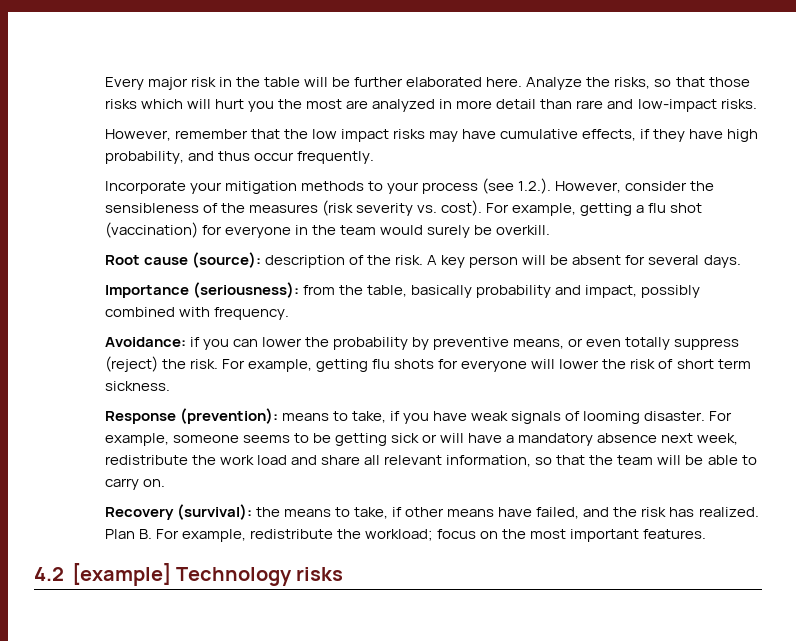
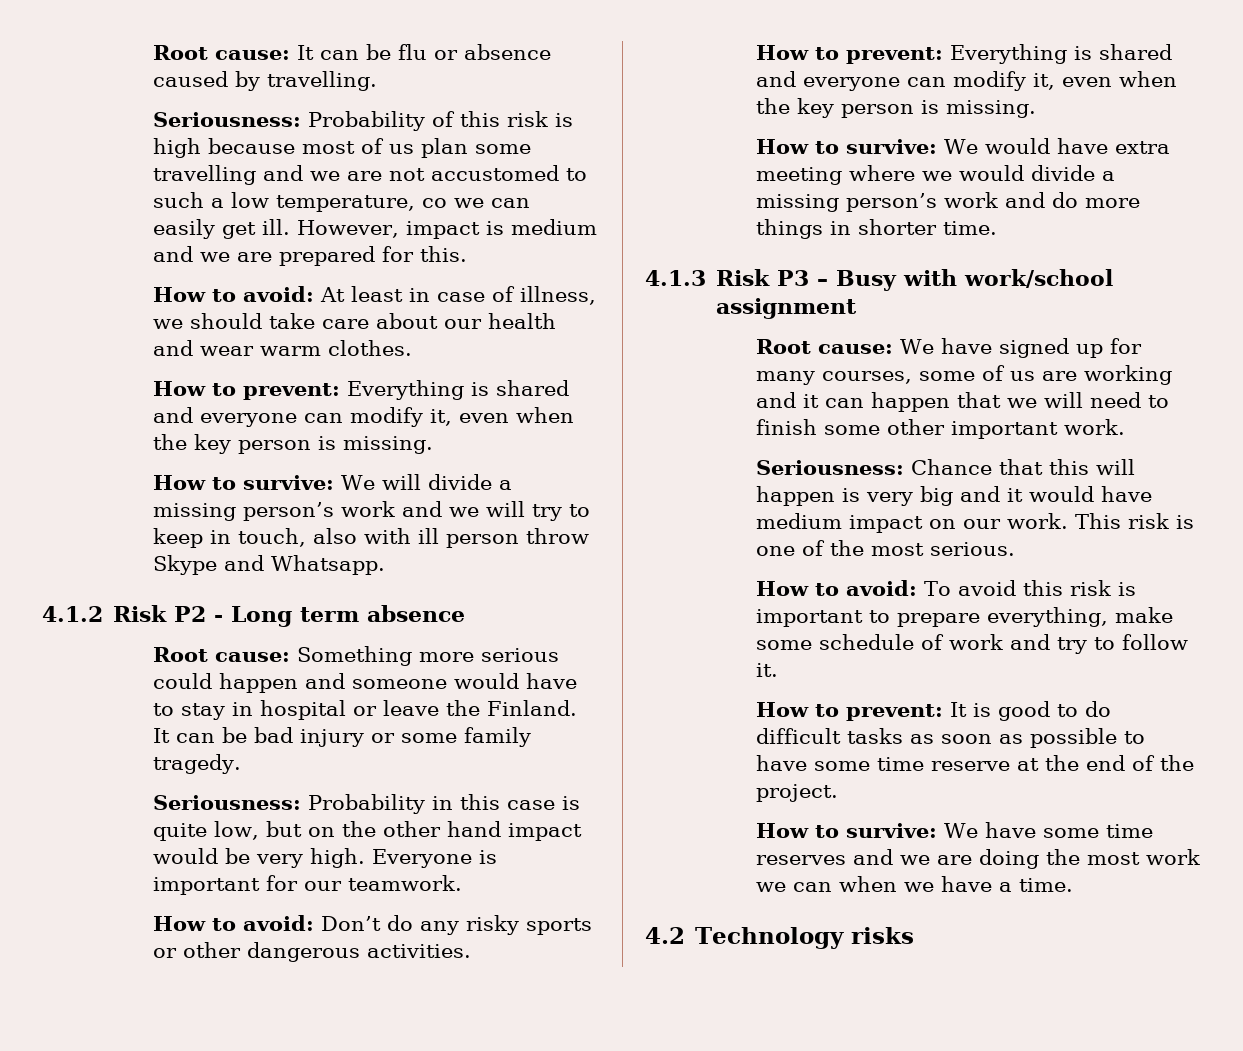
[104,77,750,90] [104,99,757,112] [104,129,759,142] [104,151,374,164] [104,178,715,194] [104,200,703,216] [104,222,551,238] [104,252,741,268] [104,282,701,298] [104,307,289,320] [104,337,740,350] [104,356,751,372] [104,381,170,391] [104,408,733,424] [104,433,739,446] [104,455,757,467] [104,478,165,490] [104,504,759,520] [104,529,707,542] Every major risk in the table will be further elaborated here. Analyze the risks, so that those risks which will hurt you the most are analyzed in more detail than rare and low-impact risks. // However, remember that the low impact risks may have cumulative effects, if they have high probability, and thus occur frequently. // Incorporate your mitigation methods to your process (see 1.2.). However, consider the sensibleness of the measures (risk severity vs. cost). For example, getting a flu shot (vaccination) for everyone in the team would surely be overkill. // Root cause (source): description of the risk. A key person will be absent for several days. // Importance (seriousness): from the table, basically probability and impact, possibly combined with frequency. // Avoidance: if you can lower the probability by preventive means, or even totally suppress (reject) the risk. For example, getting flu shots for everyone will lower the risk of short term sickness. // Response (prevention): means to take, if you have weak signals of looming disaster. For example, someone seems to be getting sick or will have a mandatory absence next week, redistribute the work load and share all relevant information, so that the team will be able to carry on. // Recovery (survival): the means to take, if other means have failed, and the risk has realized. Plan B. For example, redistribute the workload; focus on the most important features. -> [153,44,552,60] [153,71,378,91] [153,111,574,131] [153,138,532,158] [153,165,588,185] [153,192,531,212] [153,219,597,239] [153,246,468,266] [153,286,597,305] [153,313,557,329] [153,340,413,356] [153,380,570,400] [153,407,575,427] [153,434,434,454] [153,474,512,490] [153,501,591,521] [153,528,590,548] [153,555,386,575] [42,605,466,627] [153,646,560,666] [153,673,578,693] [153,700,578,720] [153,727,532,747] [153,754,242,774] [153,794,581,814] [153,821,582,841] [153,848,498,868] [153,875,463,895] [153,915,593,935] [153,942,472,962] [756,44,1173,64] [756,71,1178,91] [756,98,1037,118] [756,138,1170,154] [756,165,1116,185] [756,192,1141,212] [756,219,998,239] [645,269,1114,291] [716,298,858,319] [756,338,1142,358] [756,365,1173,385] [756,392,1170,412] [756,419,1126,439] [756,459,1136,475] [756,486,1153,506] [756,513,1195,533] [756,540,1016,556] [756,580,1136,596] [756,607,1174,627] [756,634,1189,654] [756,663,779,677] [756,701,1112,721] [756,728,1146,748] [756,755,1195,771] [756,784,839,802] [756,822,1153,838] [756,849,1201,869] [756,876,1074,892] Root cause: It can be flu or absence caused by travelling. // Seriousness: Probability of this risk is high because most of us plan some travelling and we are not accustomed to such a low temperature, co we can easily get ill. However, impact is medium and we are prepared for this. // How to avoid: At least in case of illness, we should take care about our health and wear warm clothes. // How to prevent: Everything is shared and everyone can modify it, even when the key person is missing. // How to survive: We will divide a missing person’s work and we will try to keep in touch, also with ill person throw Skype and Whatsapp. // 4.1.2 Risk P2 - Long term absence // Root cause: Something more serious could happen and someone would have to stay in hospital or leave the Finland. It can be bad injury or some family tragedy. // Seriousness: Probability in this case is quite low, but on the other hand impact would be very high. Everyone is important for our teamwork. // How to avoid: Don’t do any risky sports or other dangerous activities. // How to prevent: Everything is shared and everyone can modify it, even when the key person is missing. // How to survive: We would have extra meeting where we would divide a missing person’s work and do more things in shorter time. // 4.1.3 Risk P3 – Busy with work/school assignment // Root cause: We have signed up for many courses, some of us are working and it can happen that we will need to finish some other important work. // Seriousness: Chance that this will happen is very big and it would have medium impact on our work. This risk is one of the most serious. // How to avoid: To avoid this risk is important to prepare everything, make some schedule of work and try to follow it. // How to prevent: It is good to do difficult tasks as soon as possible to have some time reserve at the end of the project. // How to survive: We have some time reserves and we are doing the most work we can when we have a time.
[71,563,171,586] [example] -> (685, 935) none

